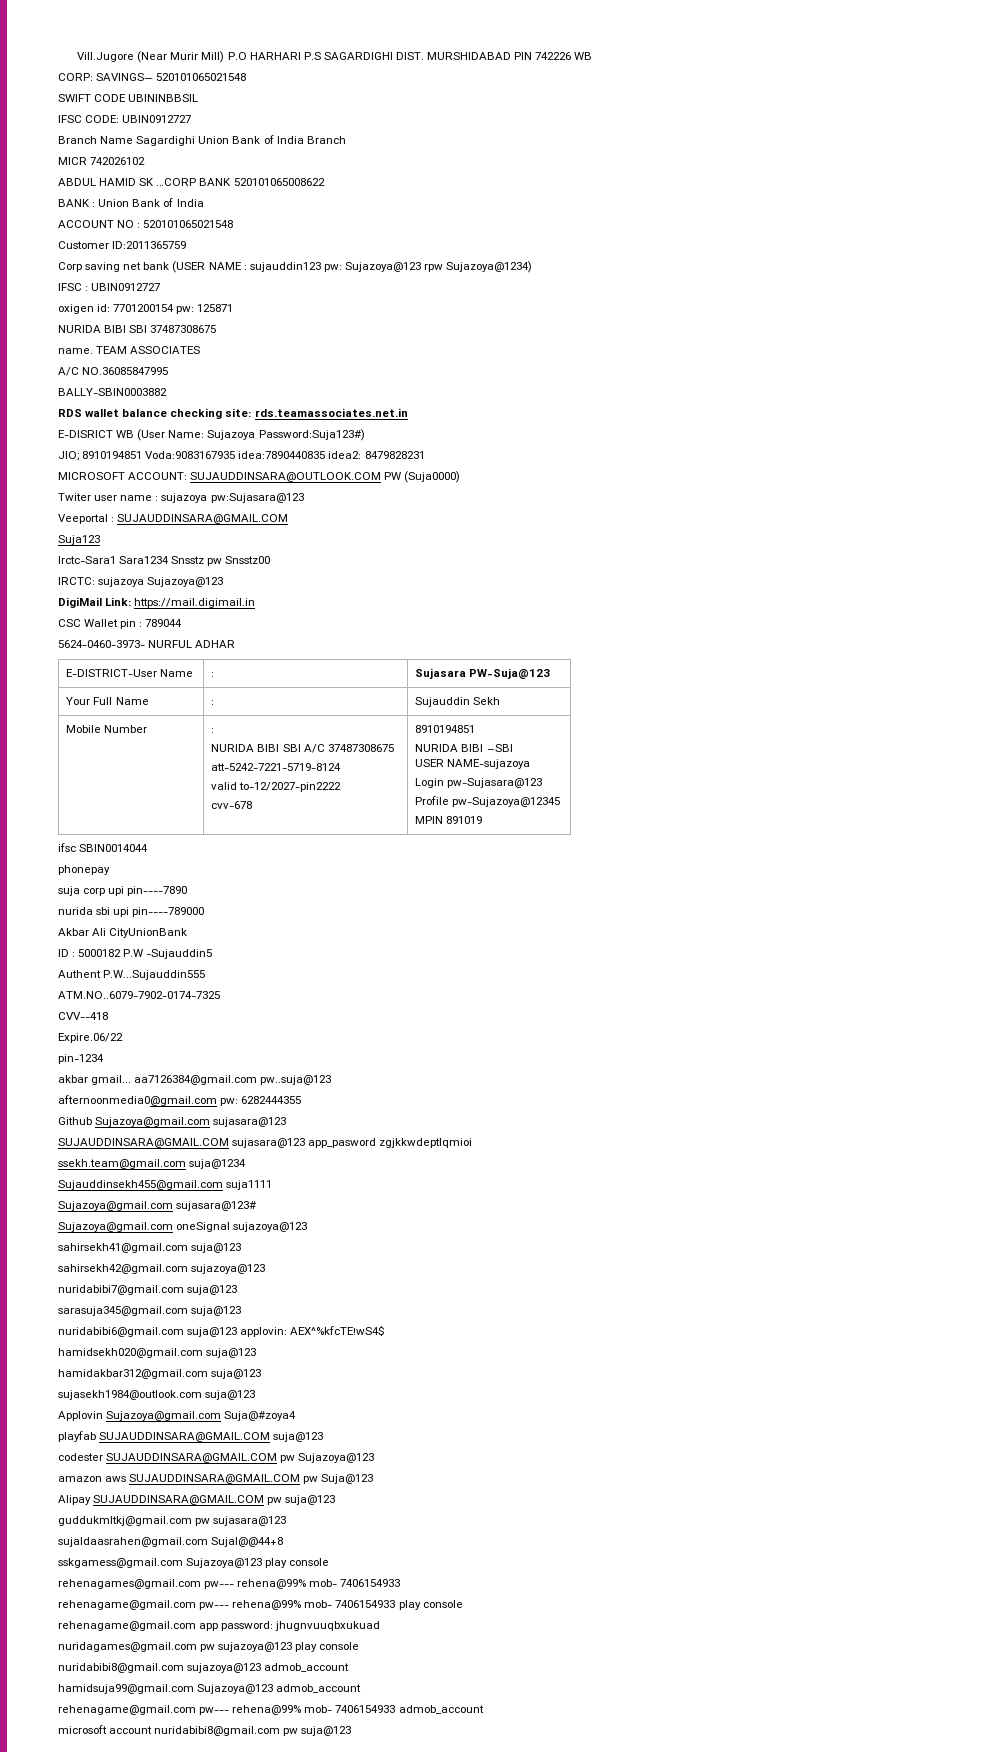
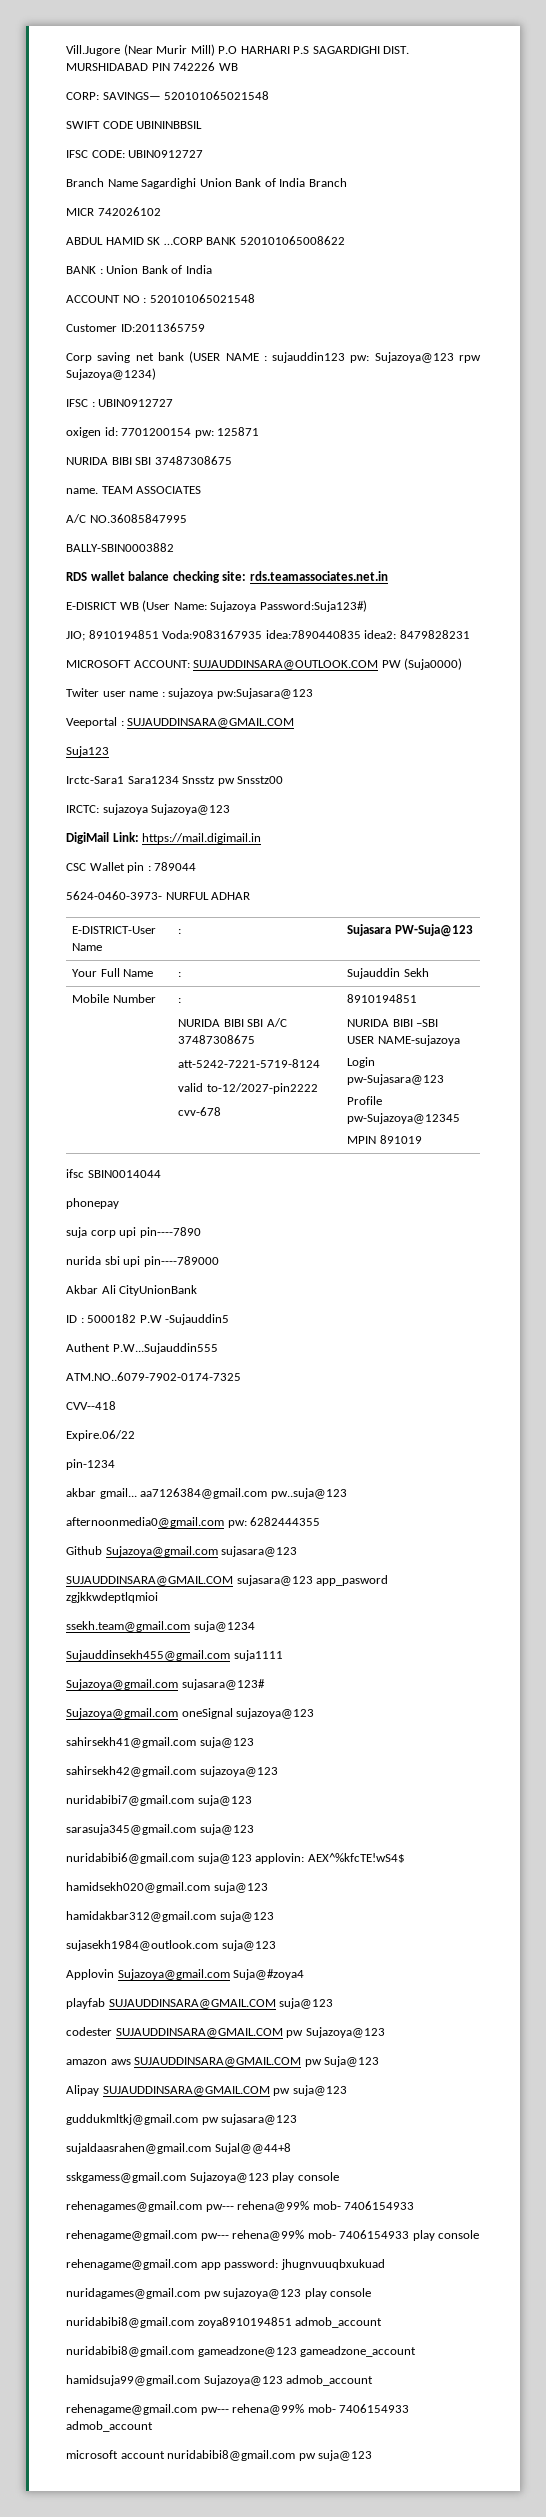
[187,1663,350,1673] sujazoya@123 admob_account -> [197,2317,383,2328] [66,2346,417,2357] zoya8910194851 admob_account // nuridabibi8@gmail.com gameadzone@123 gameadzone_account

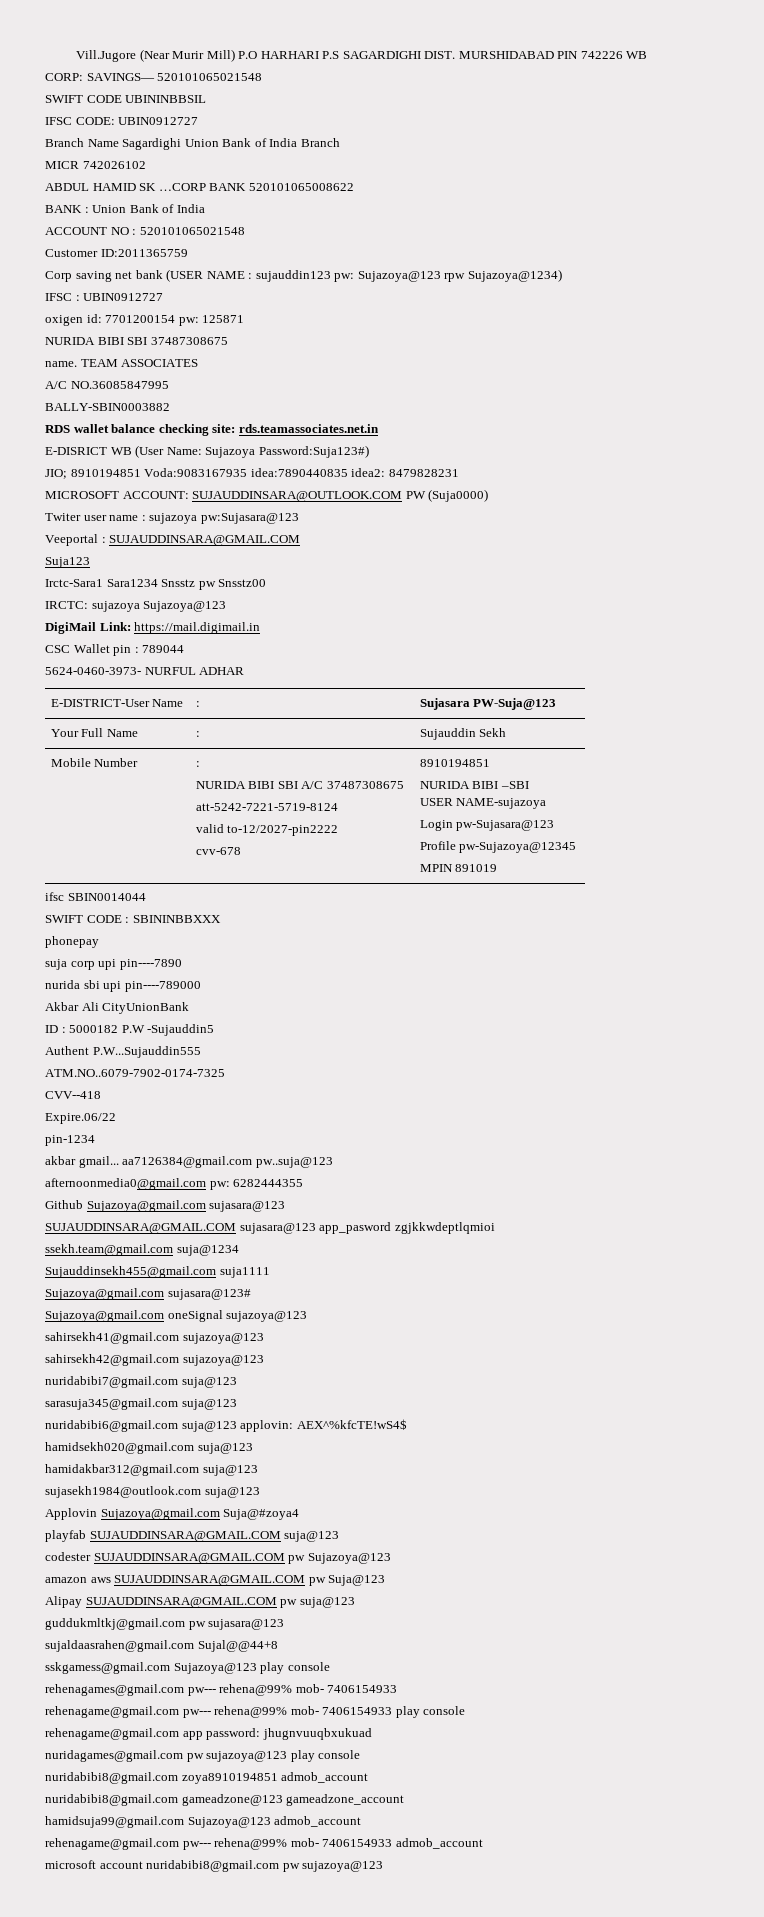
(161, 1174) none -> [45,915,221,923] // SWIFT CODE : SBININBBXXX
[199,1737,254,1748] suja@123 -> [182,1333,264,1344] sujazoya@123
[318,2450,373,2461] suja@123 -> [302,1861,384,1872] sujazoya@123

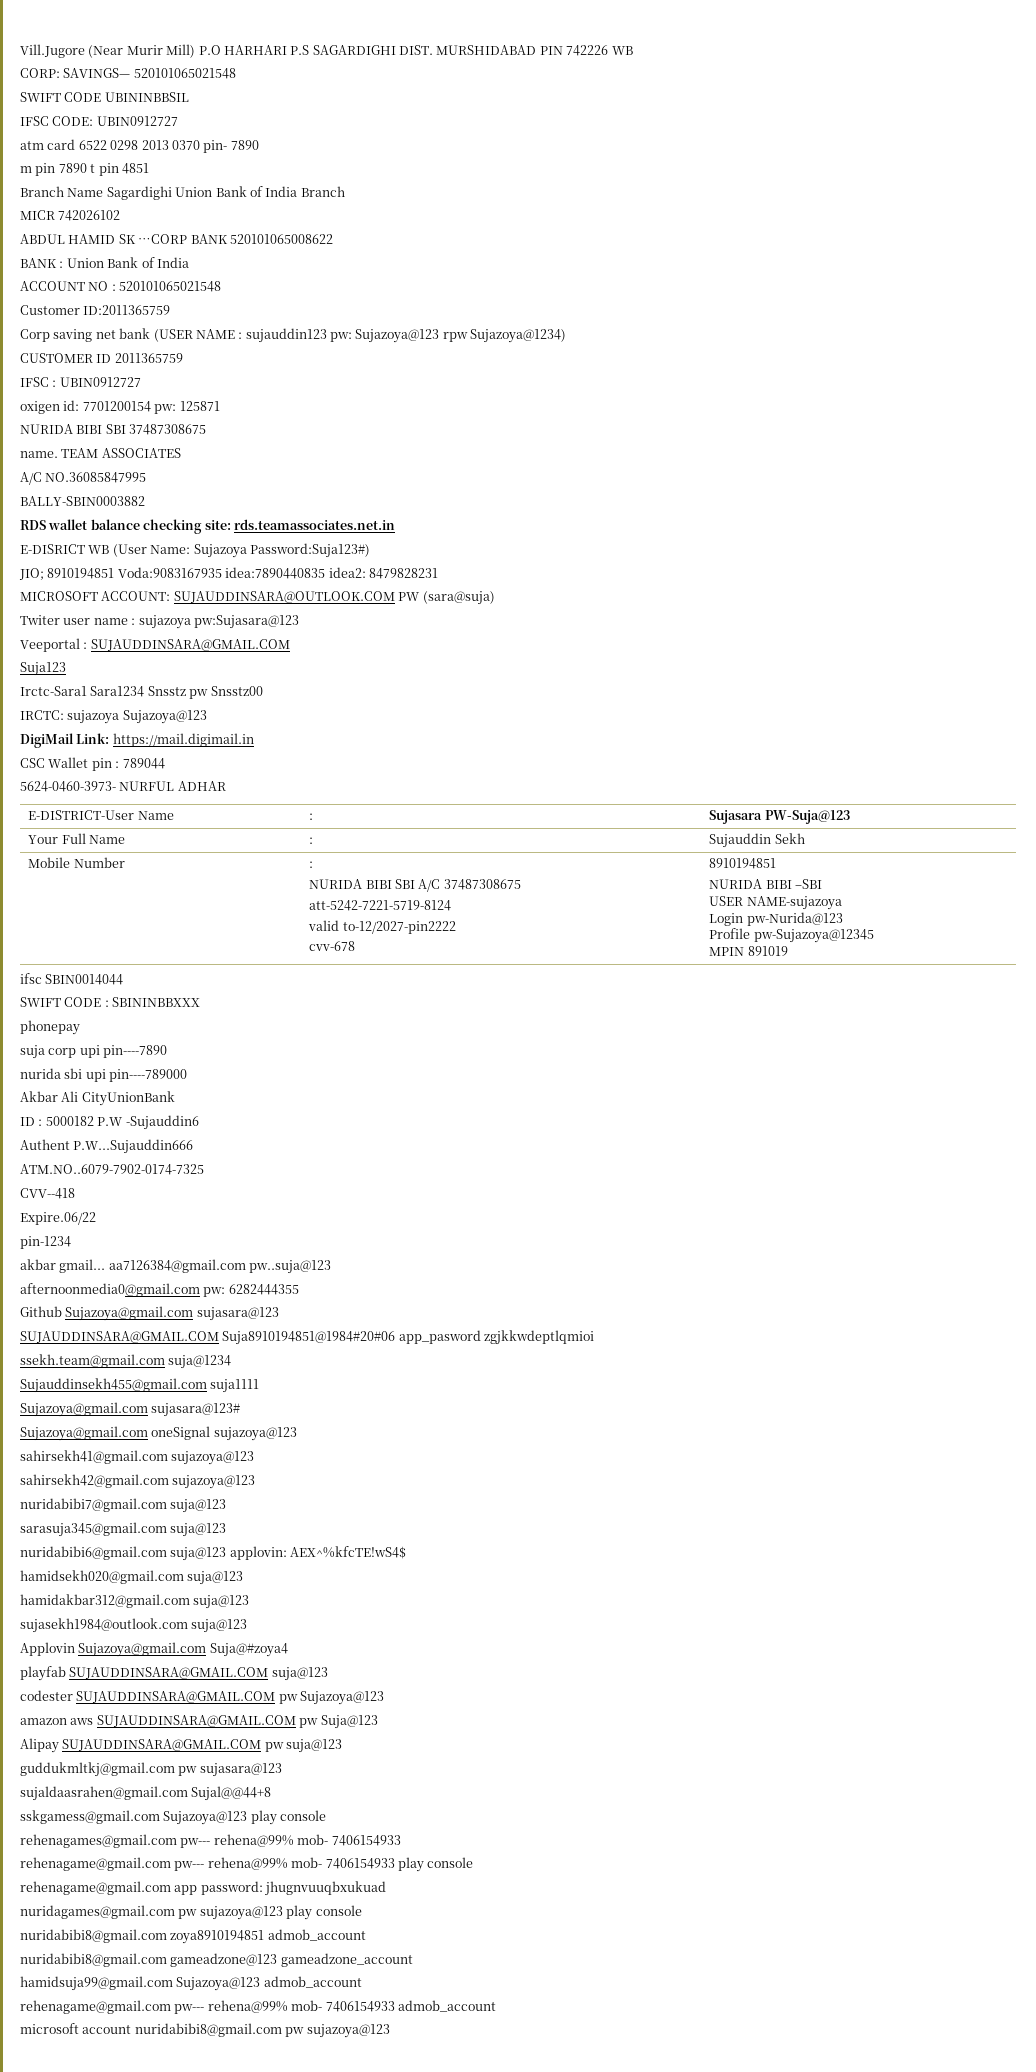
(199, 121) none -> [20,139,259,153] [20,163,149,176] // atm card 6522 0298 2013 0370 pin- 7890 // m pin 7890 t pin 4851
(562, 275) none -> [20,353,183,363] // CUSTOMER ID 2011365759
[428,489,489,502] (Suja0000) -> [422,591,495,605] (sara@suja)
[456,820,555,831] pw-Sujasara@123 -> [746,912,843,926] pw-Nurida@123
[147,1024,215,1036] -Sujauddin5 -> [125,1115,199,1130] -Sujauddin6
[92,1046,201,1058] P.W...Sujauddin555 -> [73,1139,194,1154] P.W...Sujauddin666
[239,1223,316,1234] sujasara@123 -> [222,1331,396,1345] Suja8910194851@1984#20#06

